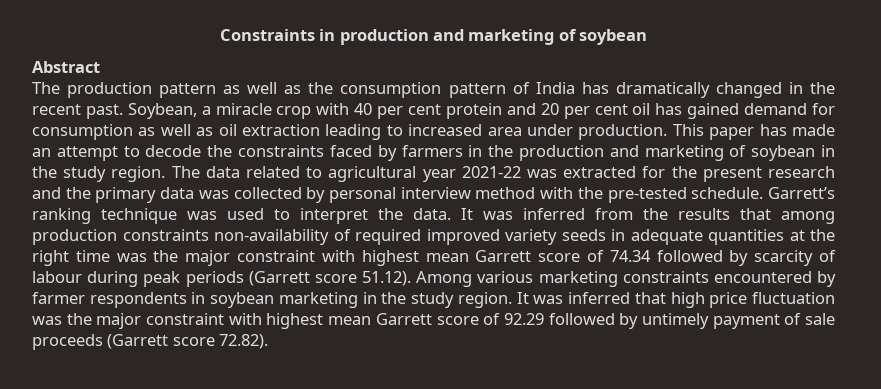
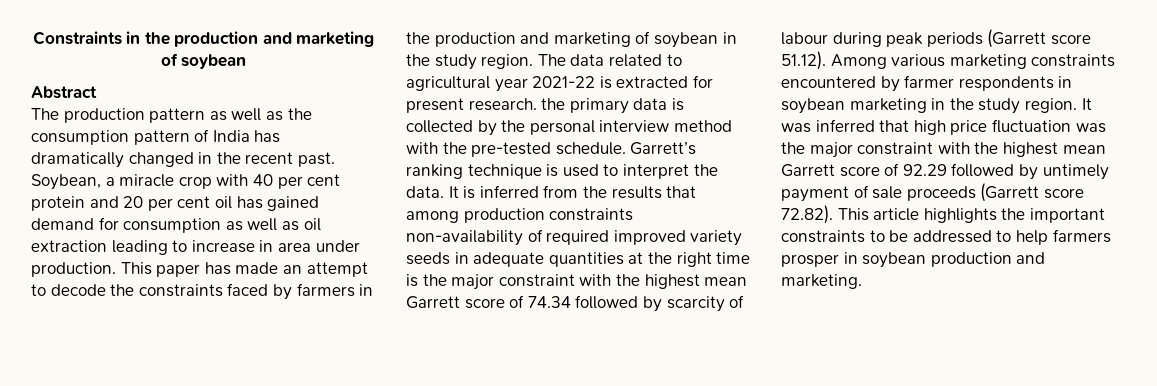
(336, 35) none -> [144,32,170,45] the
[408,124,483,136] increased -> [191,240,274,253] increase in
[527,169,557,178] was -> [599,76,612,89] is
[671,166,836,182] [32,187,61,199] the present research and -> [406,98,537,113] present research.
[198,190,229,199] was -> [671,98,684,111] is
(326, 195) none -> [501,120,526,132] the
[187,211,217,220] was -> [546,164,559,177] is
[483,211,513,220] was -> [463,186,476,199] is
[116,250,355,266] was the major constraint with -> [406,274,640,290] is the major constraint with the
(262, 319) none -> [974,142,999,154] the
(269, 341) none -> [837,208,1105,223] [781,229,1111,245] [781,252,1046,268] [781,274,862,289] This article highlights the important constraints to be addressed to help farmers prosper in soybean production and marketing.

